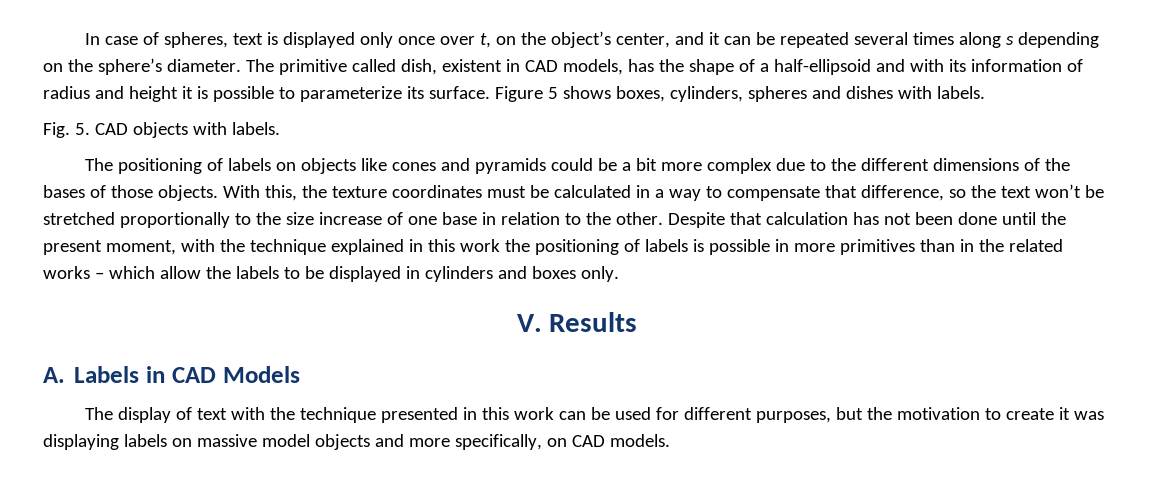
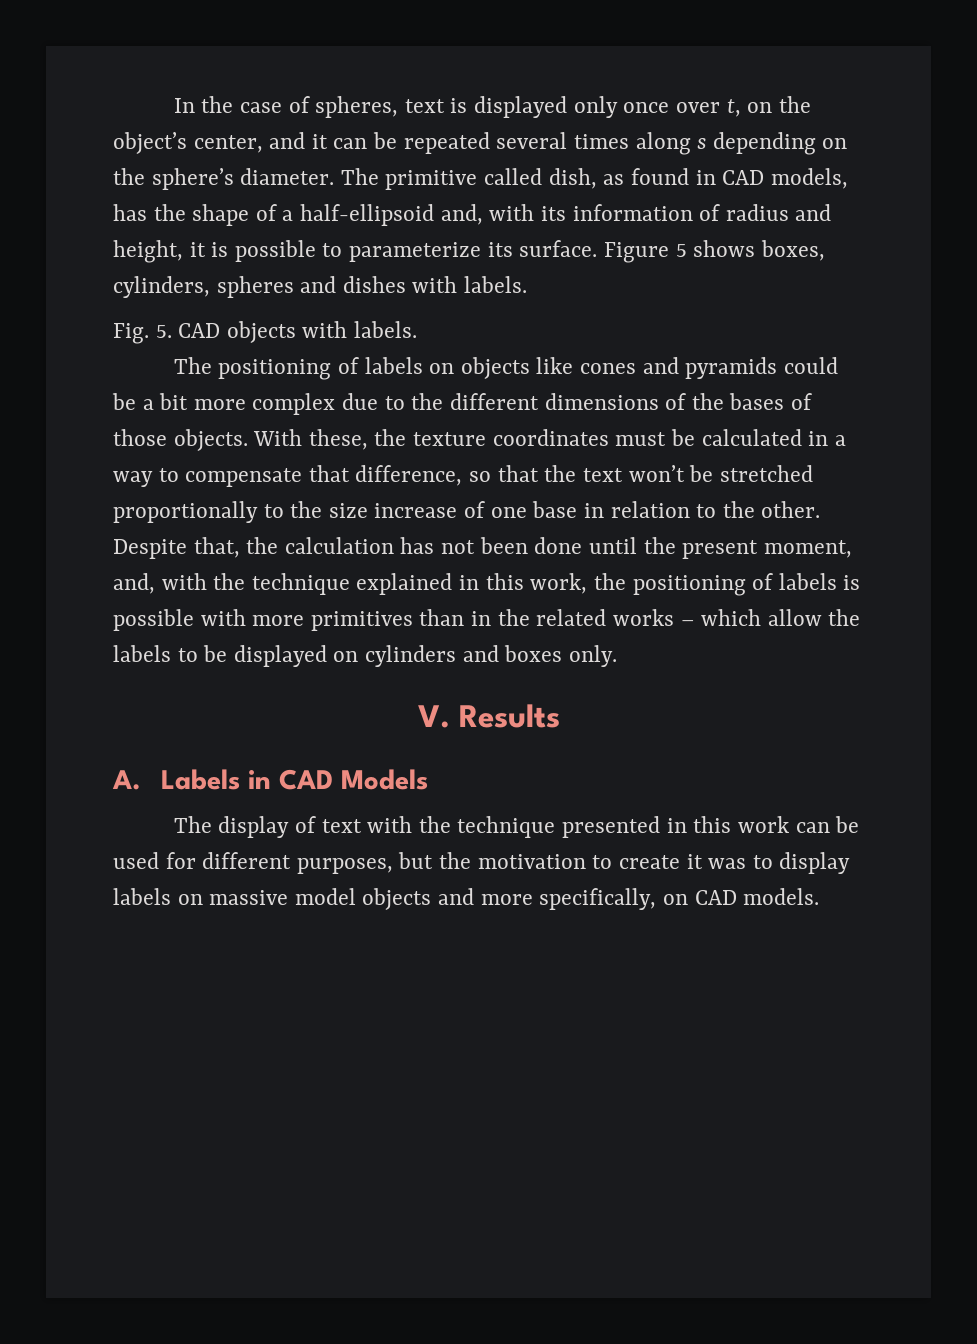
(101, 39) none -> [201,96,234,113] the
[441,59,502,72] existent -> [603,168,689,185] as found
[875,59,905,72] and -> [440,204,483,225] and,
[128,86,178,102] height -> [113,240,183,263] height,
[264,185,297,201] this, -> [308,429,368,450] these,
(966, 193) none -> [497,465,539,482] that
[729,212,762,225] that -> [193,537,279,558] that, the
(176, 247) none -> [113,573,155,594] and,
[459,239,500,252] work -> [530,573,588,594] work,
[774,239,789,252] in -> [200,609,246,626] with
[405,266,420,279] in -> [333,651,359,662] on
[43,434,119,450] displaying -> [752,852,851,874] to display

